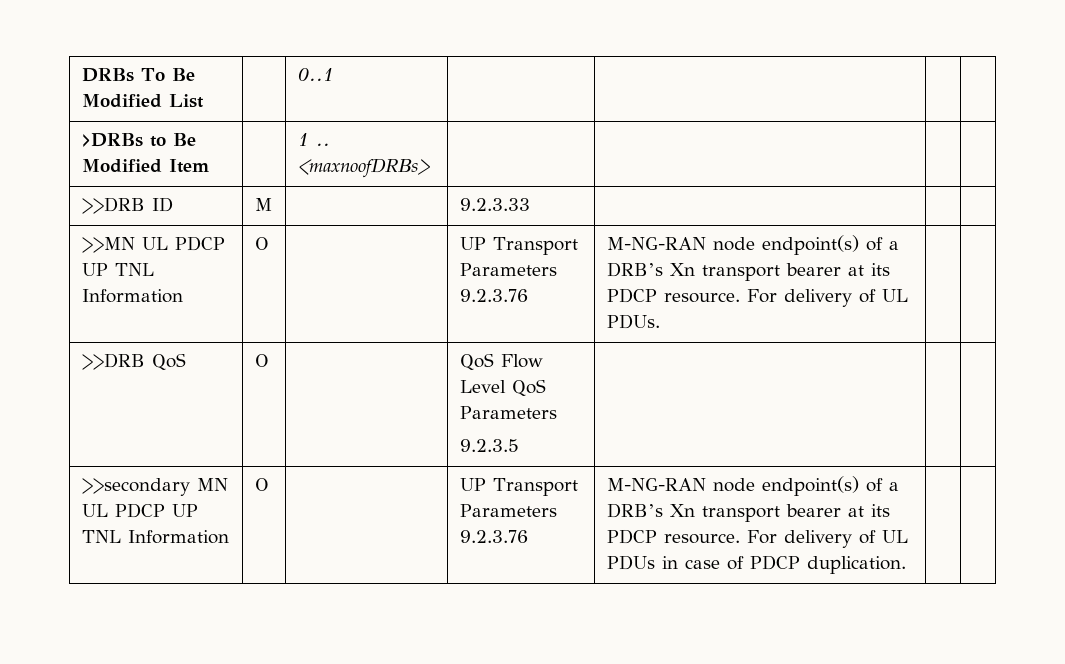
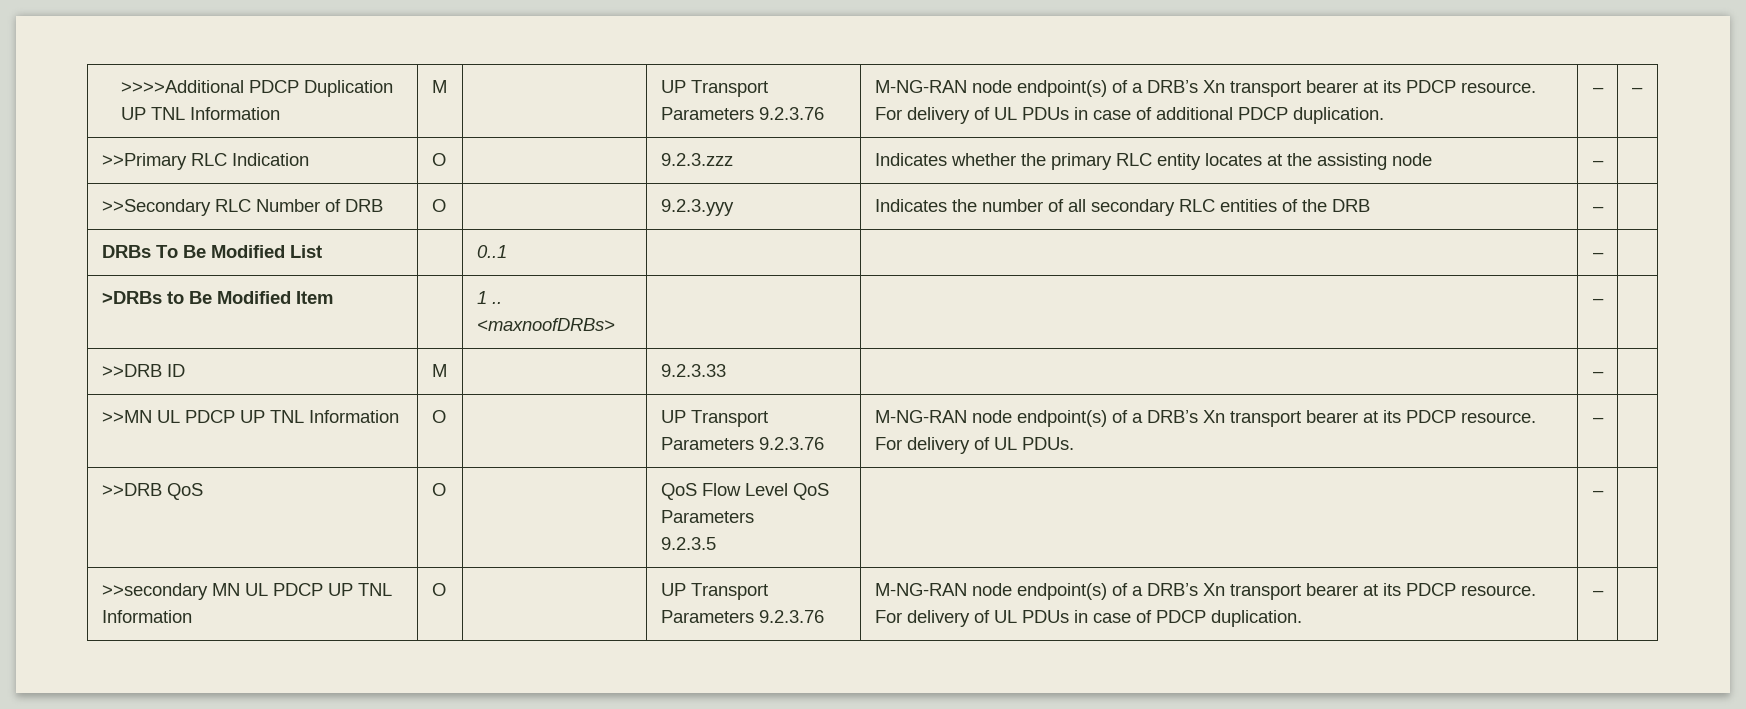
(81, 75) none -> [121,80,394,97] [121,107,281,120] [431,80,447,93] [660,80,768,97] [660,107,824,120] [874,80,1536,97] [874,107,1384,124] [1592,87,1604,93] [1631,87,1643,93] [101,153,309,170] [431,153,446,166] [660,153,733,166] [874,153,1432,170] [1592,160,1604,166] [101,199,383,216] [431,199,446,212] [660,199,734,216] [874,199,1370,216] [1592,206,1604,212] >>>>Additional PDCP Duplication UP TNL Information | M | | UP Transport Parameters 9.2.3.76 | M-NG-RAN node endpoint(s) of a DRB’s Xn transport bearer at its PDCP resource. For delivery of UL PDUs in case of additional PDCP duplication. | – | – // >>Primary RLC Indication | O | | 9.2.3.zzz | Indicates whether the primary RLC entity locates at the assisting node | – | // >>Secondary RLC Number of DRB | O | | 9.2.3.yyy | Indicates the number of all secondary RLC entities of the DRB | – | //
(334, 74) none -> [1592,252,1604,258] –
(430, 168) none -> [1592,298,1604,304] –
(530, 204) none -> [1592,371,1604,377] –
(660, 321) none -> [1592,417,1604,423] –
(519, 445) none -> [1592,490,1604,496] –
(906, 565) none -> [1592,590,1604,596] –

